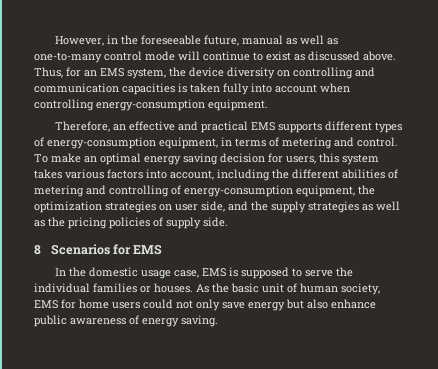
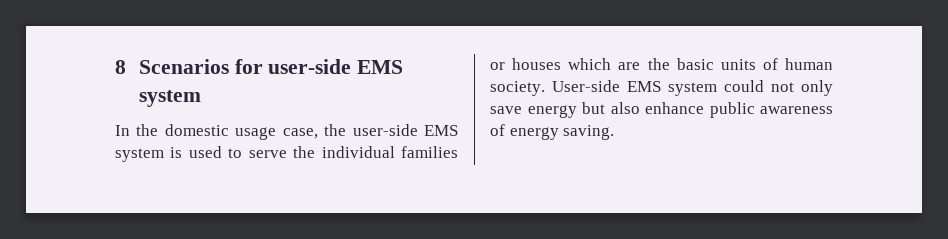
[55,35,339,46] [34,51,396,63] [34,67,375,79] [34,83,350,95] [34,99,268,111] [55,121,403,133] [34,137,398,149] [34,153,379,165] [34,169,398,181] [34,185,375,197] [34,201,400,213] [34,217,228,229] However, in the foreseeable future, manual as well as one-to-many control mode will continue to exist as discussed above. Thus, for an EMS system, the device diversity on controlling and communication capacities is taken fully into account when controlling energy-consumption equipment. // Therefore, an effective and practical EMS supports different types of energy-consumption equipment, in terms of metering and control. To make an optimal energy saving decision for users, this system takes various factors into account, including the different abilities of metering and controlling of energy-consumption equipment, the optimization strategies on user side, and the supply strategies as well as the pricing policies of supply side. // -> (115, 67) none
[133,244,163,255] EMS -> [268,59,404,74] [138,90,201,107] user-side EMS system
[202,267,290,279] EMS is supposed -> [324,124,458,136] [115,146,222,162] the user-side EMS system is used
[154,283,209,293] houses. As -> [512,58,641,70] houses which are
[262,283,284,293] unit -> [720,59,756,70] units
[341,283,380,295] [34,299,140,309] society, EMS for home users -> [490,80,717,96] society. User-side EMS system

